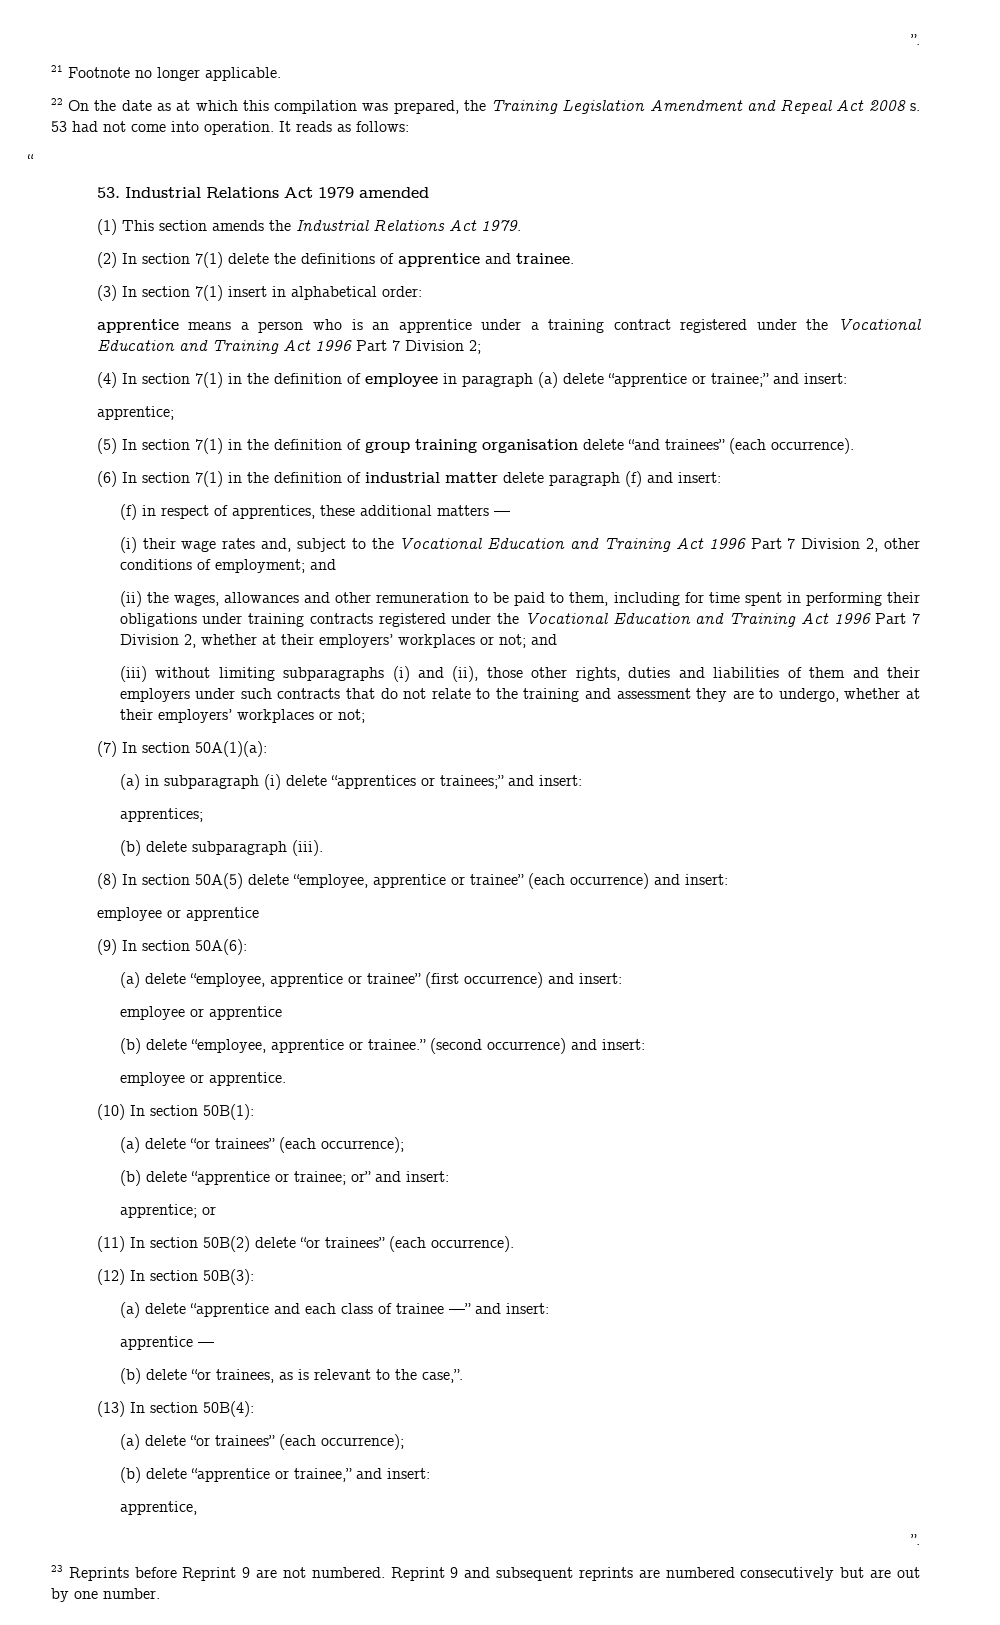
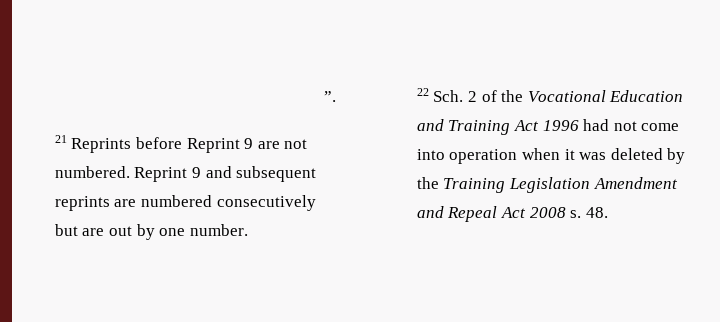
[67,67,281,81] [50,98,920,114] [50,121,409,135] [27,154,34,165] [96,187,429,198] [96,219,521,235] [96,252,574,268] [96,285,422,301] [96,318,921,333] [96,340,481,354] [96,372,847,388] [96,406,174,420] [96,438,854,454] [96,471,721,487] [119,504,510,520] [119,537,921,553] [119,559,336,573] [119,591,920,607] [119,612,920,627] [119,634,557,648] [119,666,921,682] [119,688,920,702] [119,709,365,723] [96,741,267,757] [119,774,582,790] [119,808,203,822] [119,840,323,856] [96,873,728,889] [96,907,259,921] [96,939,247,955] [119,972,622,988] [119,1006,282,1020] [119,1038,645,1054] [119,1072,286,1086] [96,1104,254,1120] [119,1137,404,1153] [119,1170,449,1186] [119,1204,216,1218] [96,1236,514,1252] [96,1269,254,1285] [119,1302,549,1318] [119,1336,214,1350] [119,1368,463,1384] [96,1401,254,1417] [119,1434,404,1450] [119,1467,430,1483] [119,1501,197,1515] [911,1534,920,1545] [50,1565,63,1572] Footnote no longer applicable. // 22 On the date as at which this compilation was prepared, the Training Legislation Amendment and Repeal Act 2008 s. 53 had not come into operation. It reads as follows: // “ // 53. Industrial Relations Act 1979 amended // (1) This section amends the Industrial Relations Act 1979. // (2) In section 7(1) delete the definitions of apprentice and trainee. // (3) In section 7(1) insert in alphabetical order: // apprentice means a person who is an apprentice under a training contract registered under the Vocational Education and Training Act 1996 Part 7 Division 2; // (4) In section 7(1) in the definition of employee in paragraph (a) delete “apprentice or trainee;” and insert: // apprentice; // (5) In section 7(1) in the definition of group training organisation delete “and trainees” (each occurrence). // (6) In section 7(1) in the definition of industrial matter delete paragraph (f) and insert: // (f) in respect of apprentices, these additional matters — // (i) their wage rates and, subject to the Vocational Education and Training Act 1996 Part 7 Division 2, other conditions of employment; and // (ii) the wages, allowances and other remuneration to be paid to them, including for time spent in performing their obligations under training contracts registered under the Vocational Education and Training Act 1996 Part 7 Division 2, whether at their employers’ workplaces or not; and // (iii) without limiting subparagraphs (i) and (ii), those other rights, duties and liabilities of them and their employers under such contracts that do not relate to the training and assessment they are to undergo, whether at their employers’ workplaces or not; // (7) In section 50A(1)(a): // (a) in subparagraph (i) delete “apprentices or trainees;” and insert: // apprentices; // (b) delete subparagraph (iii). // (8) In section 50A(5) delete “employee, apprentice or trainee” (each occurrence) and insert: // employee or apprentice // (9) In section 50A(6): // (a) delete “employee, apprentice or trainee” (first occurrence) and insert: // employee or apprentice // (b) delete “employee, apprentice or trainee.” (second occurrence) and insert: // employee or apprentice. // (10) In section 50B(1): // (a) delete “or trainees” (each occurrence); // (b) delete “apprentice or trainee; or” and insert: // apprentice; or // (11) In section 50B(2) delete “or trainees” (each occurrence). // (12) In section 50B(3): // (a) delete “apprentice and each class of trainee —” and insert: // apprentice — // (b) delete “or trainees, as is relevant to the case,”. // (13) In section 50B(4): // (a) delete “or trainees” (each occurrence); // (b) delete “apprentice or trainee,” and insert: // apprentice, // ”. // 23 -> (67, 139) none
(160, 1593) none -> [416,88,684,102] [416,119,680,135] [416,148,686,164] [416,177,678,193] [416,206,608,222] // 22 Sch. 2 of the Vocational Education and Training Act 1996 had not come into operation when it was deleted by the Training Legislation Amendment and Repeal Act 2008 s. 48.

